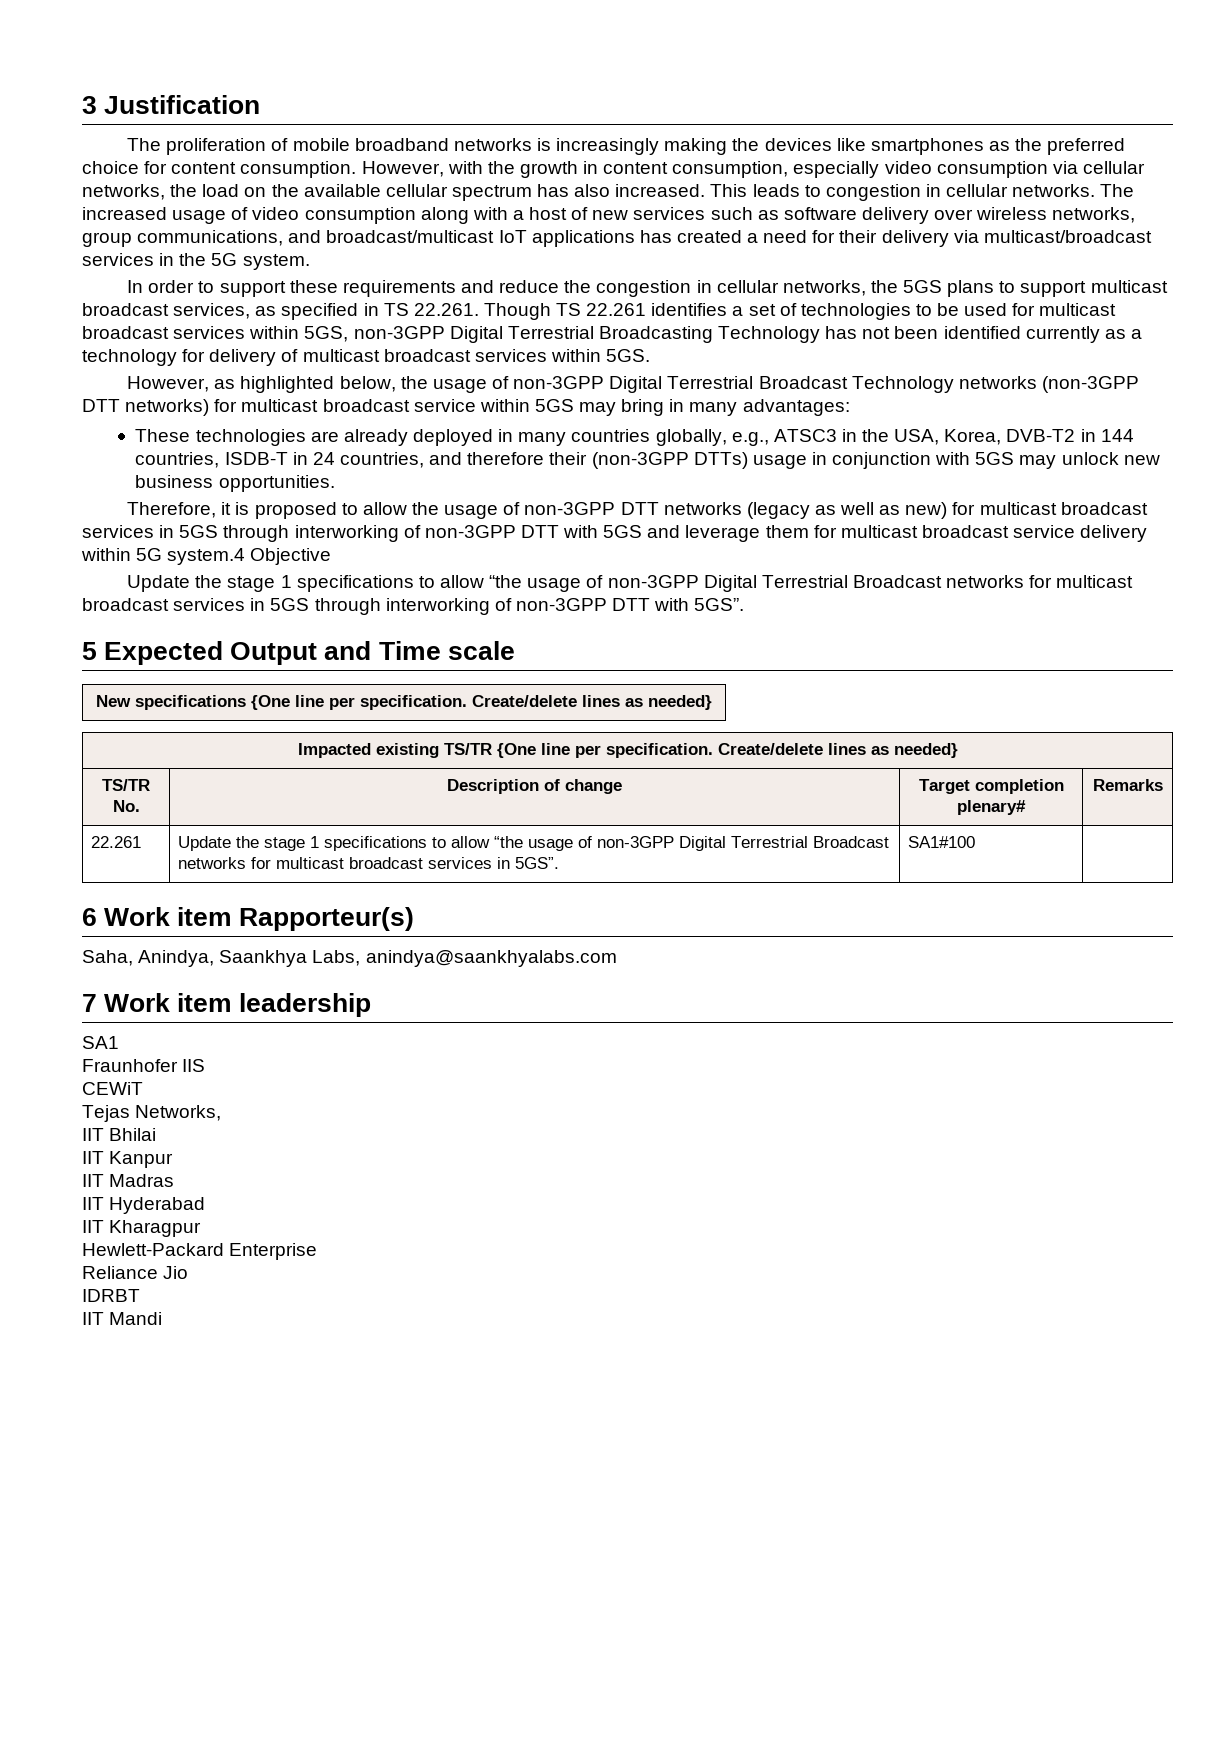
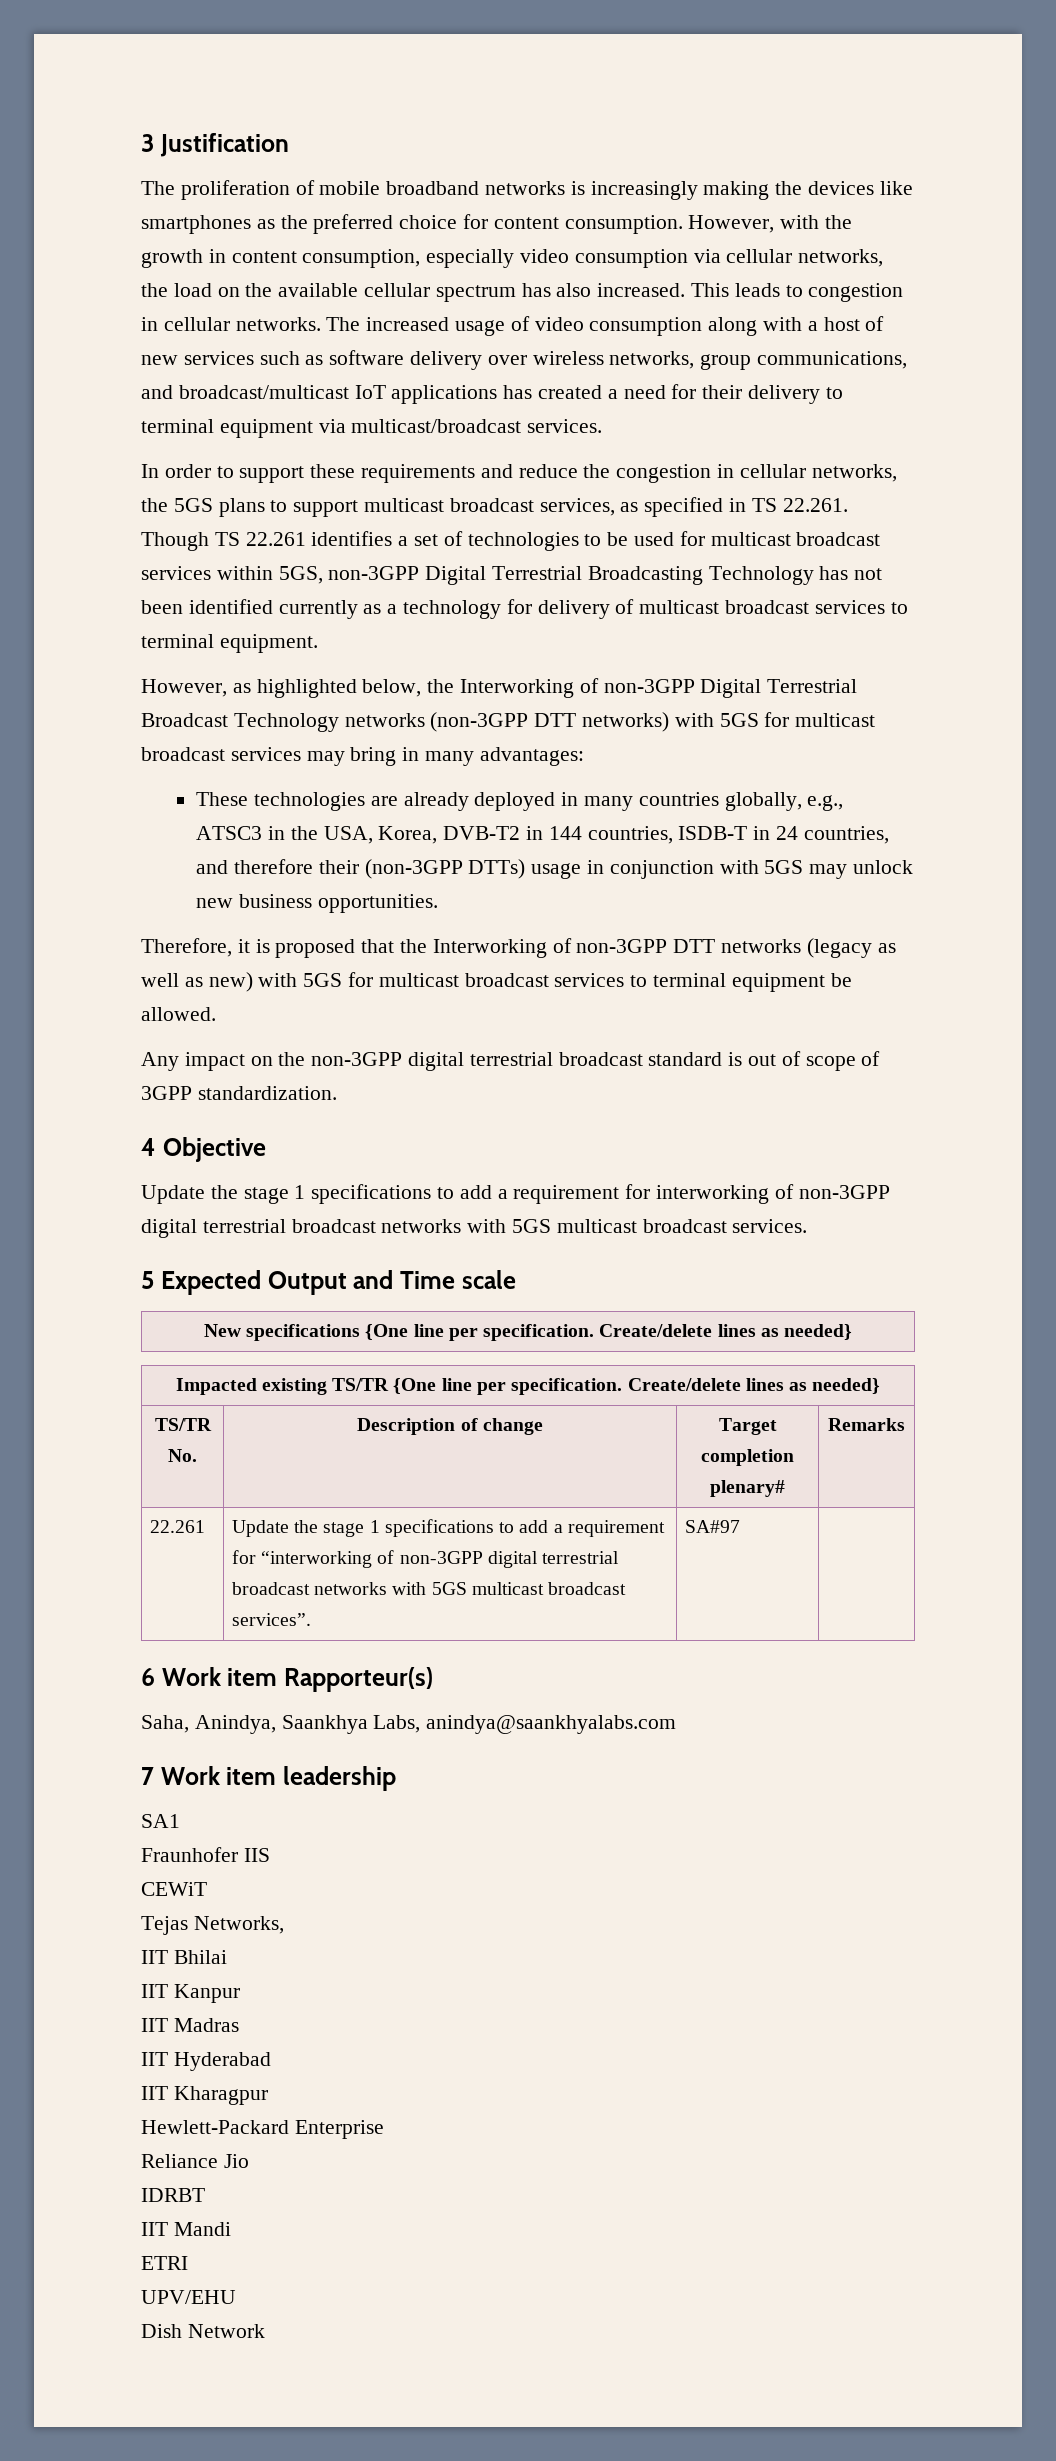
[953,230,1152,243] [82,253,310,270] via multicast/broadcast services in the 5G system. -> [825,387,843,399] [141,419,603,438] to terminal equipment via multicast/broadcast services.
[550,349,651,362] within 5GS. -> [890,602,908,614] [141,634,318,653] to terminal equipment.
[432,379,487,393] usage -> [460,679,575,698] Interworking
[214,399,574,412] for multicast broadcast service within 5GS -> [674,712,876,727] [141,747,301,761] with 5GS for multicast broadcast services
[341,502,499,519] to allow the usage -> [361,939,547,958] that the Interworking
[952,502,1148,515] [82,525,1148,542] [81,548,246,565] for multicast broadcast services in 5GS through interworking of non-3GPP DTT with 5GS and leverage them for multicast broadcast service delivery within 5G system.4 -> [258,972,852,992] [141,1007,216,1021] [141,1051,881,1071] [141,1086,337,1100] [141,1138,156,1156] with 5GS for multicast broadcast services to terminal equipment be allowed. // Any impact on the non-3GPP digital terrestrial broadcast standard is out of scope of 3GPP standardization. // 4
[440,575,1134,592] [82,598,745,615] allow “the usage of non-3GPP Digital Terrestrial Broadcast networks for multicast broadcast services in 5GS through interworking of non-3GPP DTT with 5GS”. -> [459,1184,890,1204] [141,1219,808,1238] add a requirement for interworking of non-3GPP digital terrestrial broadcast networks with 5GS multicast broadcast services.
[451,836,890,851] [178,857,560,869] [908,836,976,848] allow “the usage of non-3GPP Digital Terrestrial Broadcast networks for multicast broadcast services in 5GS”. | SA1#100 -> [519,1520,665,1537] [231,1550,620,1568] [231,1582,627,1595] [231,1613,311,1626] [684,1520,740,1533] add a requirement for “interworking of non-3GPP digital terrestrial broadcast networks with 5GS multicast broadcast services”. | SA#97
(163, 1318) none -> [141,2256,188,2270] [141,2290,236,2304] [141,2324,265,2338] // ETRI // UPV/EHU // Dish Network

